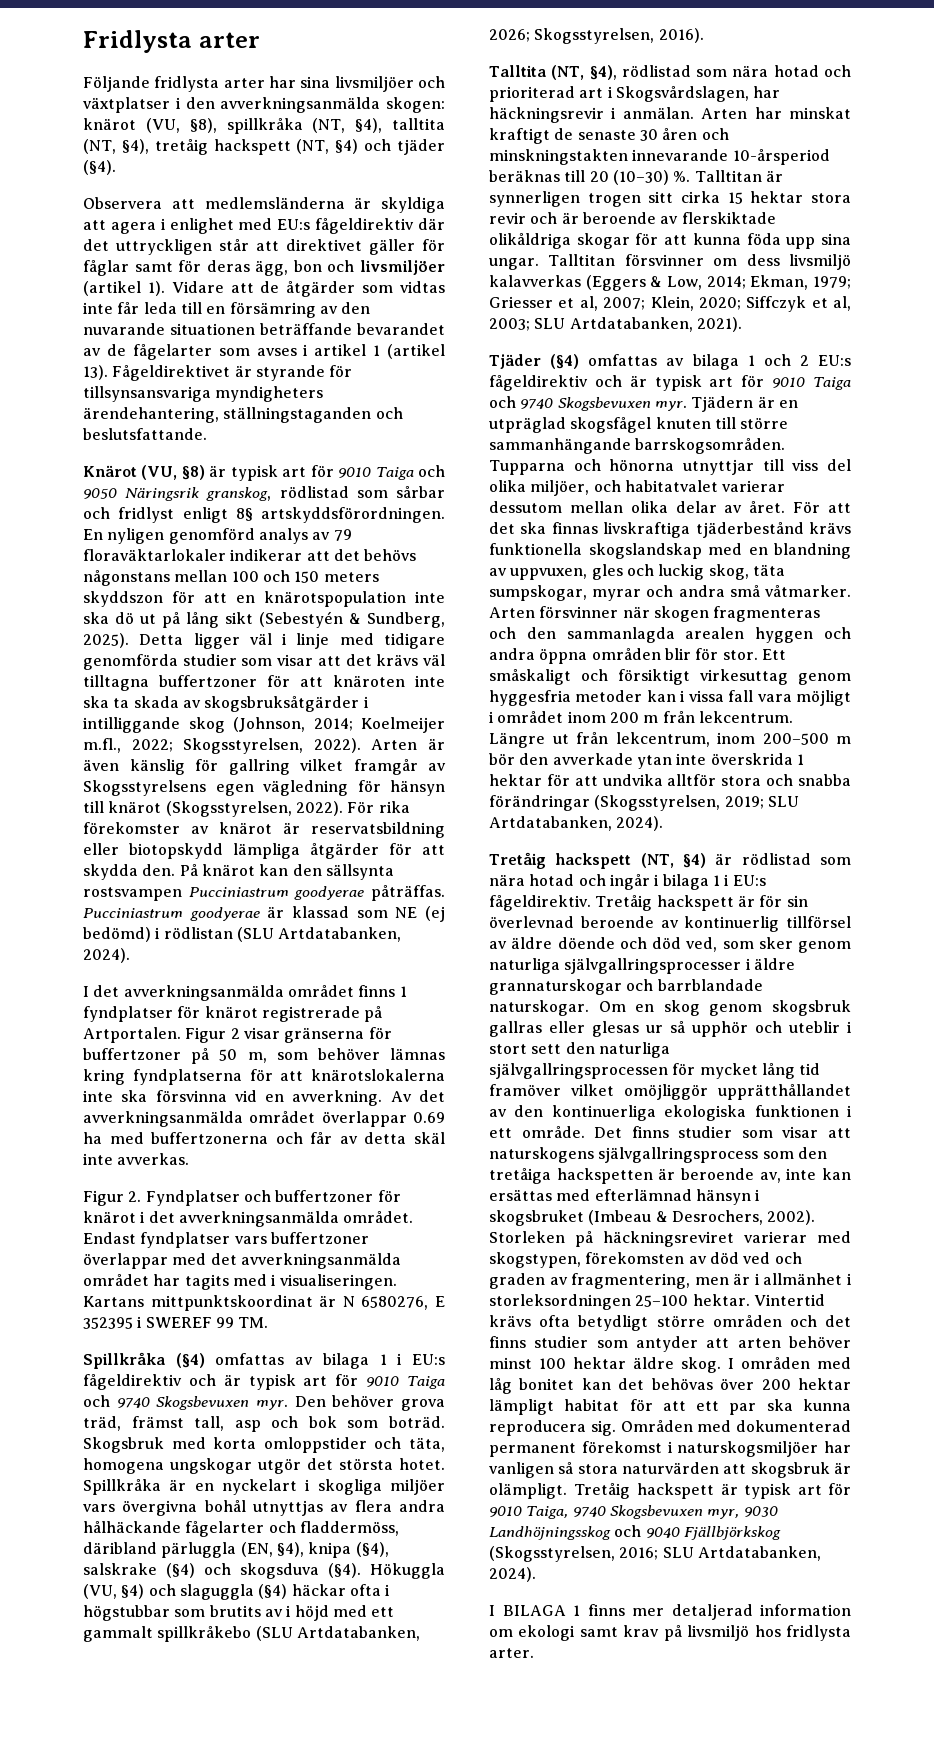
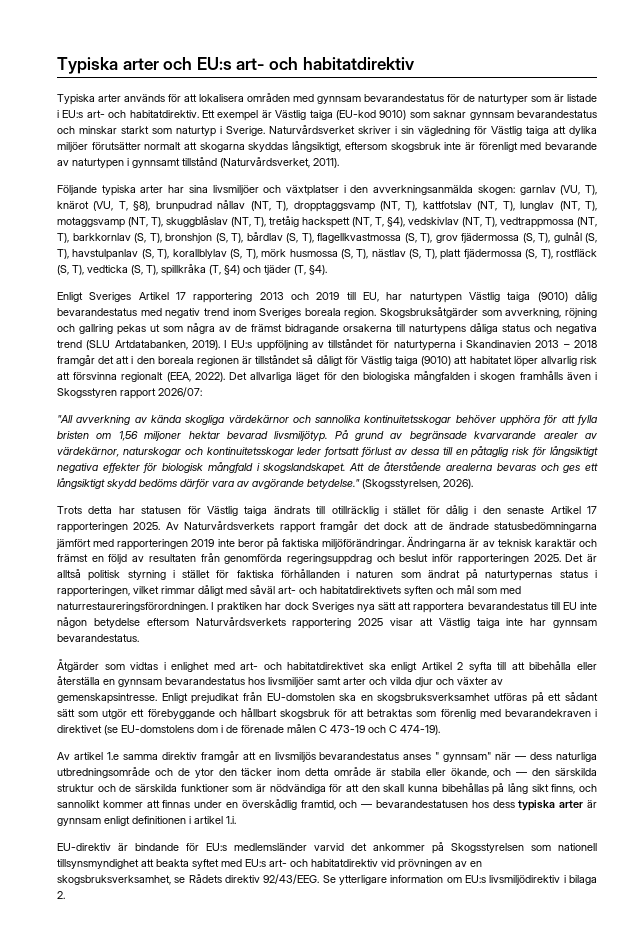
[83,30,260,53] Fridlysta arter -> [57,57,415,74] [57,93,597,105] [57,110,597,121] [57,125,597,137] [57,141,597,152] [57,157,339,169] Typiska arter och EU:s art- och habitatdirektiv // Typiska arter används för att lokalisera områden med gynnsam bevarandestatus för de naturtyper som är listade i EU:s art- och habitatdirektiv. Ett exempel är Västlig taiga (EU-kod 9010) som saknar gynnsam bevarandestatus och minskar starkt som naturtyp i Sverige. Naturvårdsverket skriver i sin vägledning för Västlig taiga att dylika miljöer förutsätter normalt att skogarna skyddas långsiktigt, eftersom skogsbruk inte är förenligt med bevarande av naturtypen i gynnsamt tillstånd (Naturvårdsverket, 2011).
[154,76,220,92] fridlysta -> [101,185,136,196] typiska
[83,118,445,134] [83,139,445,155] [83,160,116,175] [83,197,445,213] [83,218,445,234] [83,239,445,255] [83,260,445,276] [83,281,445,297] [83,302,371,318] [83,323,445,335] [83,344,445,360] [83,365,353,381] [83,386,324,402] [83,407,403,423] [83,428,207,440] [83,465,445,481] [83,486,445,501] [83,507,445,523] [83,528,352,544] [83,549,417,561] [83,570,379,586] [83,591,445,607] [83,611,445,628] [83,633,445,649] [83,654,446,670] [83,675,445,691] [83,696,369,712] [83,717,445,733] [83,738,445,754] [83,759,446,775] [83,780,445,796] [83,801,410,817] [83,822,445,838] [83,843,445,859] [83,864,394,880] [83,885,446,901] [83,906,446,922] [83,927,402,942] [83,948,130,963] [83,985,407,1001] [83,1006,383,1022] [83,1027,392,1043] [83,1048,445,1064] [83,1069,445,1085] [83,1090,445,1106] [83,1111,445,1127] [83,1132,445,1144] [83,1153,190,1165] [83,1190,401,1206] [83,1211,414,1227] [83,1232,369,1248] [83,1253,401,1269] [83,1274,397,1290] [83,1295,446,1311] [83,1316,269,1329] [83,1352,446,1369] [83,1374,446,1390] [83,1395,446,1411] [83,1416,445,1432] [83,1437,445,1453] [83,1458,445,1474] [83,1479,446,1495] [83,1500,445,1516] [83,1521,399,1537] [83,1542,389,1558] [83,1563,445,1579] [83,1584,391,1600] [83,1605,395,1621] [83,1626,420,1642] [489,28,704,44] [489,65,851,80] [489,86,781,102] [489,107,852,123] [489,128,729,144] [489,149,830,165] [489,170,783,185] [489,191,851,207] [489,212,776,224] [489,233,851,249] [489,254,851,270] [489,275,851,291] [489,296,851,312] [489,317,742,332] [489,354,851,370] [489,375,852,391] [489,396,798,412] [489,417,789,433] [489,438,786,454] [489,459,851,475] [489,480,786,496] [489,501,851,513] [489,522,851,538] [489,543,851,559] [489,564,785,580] [489,585,851,601] [489,606,821,622] [489,627,851,643] [489,648,786,664] [489,669,851,685] [489,690,851,706] [489,711,793,723] [489,732,851,748] [489,753,804,769] [489,774,851,786] [489,795,799,811] [489,816,664,831] [489,852,851,869] [489,874,766,890] [489,895,808,911] [489,916,851,932] [489,937,851,953] [489,958,795,974] [489,979,763,995] [489,1000,851,1016] [489,1021,852,1037] [489,1042,670,1058] [489,1063,821,1079] [489,1084,851,1100] [489,1105,853,1121] [489,1126,851,1138] [489,1147,827,1163] [489,1168,852,1184] [489,1189,761,1205] [489,1210,816,1226] [489,1231,851,1247] [489,1252,802,1268] [489,1273,852,1289] [489,1294,825,1310] [489,1315,852,1331] [489,1336,851,1352] [489,1357,851,1373] [489,1378,851,1394] [489,1399,851,1415] [489,1420,851,1436] [489,1441,851,1457] [489,1462,851,1478] [489,1483,851,1499] [489,1505,778,1519] [489,1525,781,1540] [489,1546,821,1562] [489,1567,536,1582] [489,1604,851,1620] [489,1625,851,1641] [489,1648,534,1658] knärot (VU, §8), spillkråka (NT, §4), talltita (NT, §4), tretåig hackspett (NT, §4) och tjäder (§4). // Observera att medlemsländerna är skyldiga att agera i enlighet med EU:s fågeldirektiv där det uttryckligen står att direktivet gäller för fåglar samt för deras ägg, bon och livsmiljöer (artikel 1). Vidare att de åtgärder som vidtas inte får leda till en försämring av den nuvarande situationen beträffande bevarandet av de fågelarter som avses i artikel 1 (artikel 13). Fågeldirektivet är styrande för tillsynsansvariga myndigheters ärendehantering, ställningstaganden och beslutsfattande. // Knärot (VU, §8) är typisk art för 9010 Taiga och 9050 Näringsrik granskog, rödlistad som sårbar och fridlyst enligt 8§ artskyddsförordningen. En nyligen genomförd analys av 79 floraväktarlokaler indikerar att det behövs någonstans mellan 100 och 150 meters skyddszon för att en knärotspopulation inte ska dö ut på lång sikt (Sebestyén & Sundberg, 2025). Detta ligger väl i linje med tidigare genomförda studier som visar att det krävs väl tilltagna buffertzoner för att knäroten inte ska ta skada av skogsbruksåtgärder i intilliggande skog (Johnson, 2014; Koelmeijer m.fl., 2022; Skogsstyrelsen, 2022). Arten är även känslig för gallring vilket framgår av Skogsstyrelsens egen vägledning för hänsyn till knärot (Skogsstyrelsen, 2022). För rika förekomster av knärot är reservatsbildning eller biotopskydd lämpliga åtgärder för att skydda den. På knärot kan den sällsynta rostsvampen Pucciniastrum goodyerae påträffas. Pucciniastrum goodyerae är klassad som NE (ej bedömd) i rödlistan (SLU Artdatabanken, 2024). // I det avverkningsanmälda området finns 1 fyndplatser för knärot registrerade på Artportalen. Figur 2 visar gränserna för buffertzoner på 50 m, som behöver lämnas kring fyndplatserna för att knärotslokalerna inte ska försvinna vid en avverkning. Av det avverkningsanmälda området överlappar 0.69 ha med buffertzonerna och får av detta skäl inte avverkas. // Figur 2. Fyndplatser och buffertzoner för knärot i det avverkningsanmälda området. Endast fyndplatser vars buffertzoner överlappar med det avverkningsanmälda området har tagits med i visualiseringen. Kartans mittpunktskoordinat är N 6580276, E 352395 i SWEREF 99 TM. // Spillkråka (§4) omfattas av bilaga 1 i EU:s fågeldirektiv och är typisk art för 9010 Taiga och 9740 Skogsbevuxen myr. Den behöver grova träd, främst tall, asp och bok som boträd. Skogsbruk med korta omloppstider och täta, homogena ungskogar utgör det största hotet. Spillkråka är en nyckelart i skogliga miljöer vars övergivna bohål utnyttjas av flera andra hålhäckande fågelarter och fladdermöss, däribland pärluggla (EN, §4), knipa (§4), salskrake (§4) och skogsduva (§4). Hökuggla (VU, §4) och slaguggla (§4) häckar ofta i högstubbar som brutits av i höjd med ett gammalt spillkråkebo (SLU Artdatabanken, 2026; Skogsstyrelsen, 2016). // Talltita (NT, §4), rödlistad som nära hotad och prioriterad art i Skogsvårdslagen, har häckningsrevir i anmälan. Arten har minskat kraftigt de senaste 30 åren och minskningstakten innevarande 10-årsperiod beräknas till 20 (10–30) %. Talltitan är synnerligen trogen sitt cirka 15 hektar stora revir och är beroende av flerskiktade olikåldriga skogar för att kunna föda upp sina ungar. Talltitan försvinner om dess livsmiljö kalavverkas (Eggers & Low, 2014; Ekman, 1979; Griesser et al, 2007; Klein, 2020; Siffczyk et al, 2003; SLU Artdatabanken, 2021). // Tjäder (§4) omfattas av bilaga 1 och 2 EU:s fågeldirektiv och är typisk art för 9010 Taiga och 9740 Skogsbevuxen myr. Tjädern är en utpräglad skogsfågel knuten till större sammanhängande barrskogsområden. Tupparna och hönorna utnyttjar till viss del olika miljöer, och habitatvalet varierar dessutom mellan olika delar av året. För att det ska finnas livskraftiga tjäderbestånd krävs funktionella skogslandskap med en blandning av uppvuxen, gles och luckig skog, täta sumpskogar, myrar och andra små våtmarker. Arten försvinner när skogen fragmenteras och den sammanlagda arealen hyggen och andra öppna områden blir för stor. Ett småskaligt och försiktigt virkesuttag genom hyggesfria metoder kan i vissa fall vara möjligt i området inom 200 m från lekcentrum. Längre ut från lekcentrum, inom 200–500 m bör den avverkade ytan inte överskrida 1 hektar för att undvika alltför stora och snabba förändringar (Skogsstyrelsen, 2019; SLU Artdatabanken, 2024). // Tretåig hackspett (NT, §4) är rödlistad som nära hotad och ingår i bilaga 1 i EU:s fågeldirektiv. Tretåig hackspett är för sin överlevnad beroende av kontinuerlig tillförsel av äldre döende och död ved, som sker genom naturliga självgallringsprocesser i äldre grannaturskogar och barrblandade naturskogar. Om en skog genom skogsbruk gallras eller glesas ur så upphör och uteblir i stort sett den naturliga självgallringsprocessen för mycket lång tid framöver vilket omöjliggör upprätthållandet av den kontinuerliga ekologiska funktionen i ett område. Det finns studier som visar att naturskogens självgallringsprocess som den tretåiga hackspetten är beroende av, inte kan ersättas med efterlämnad hänsyn i skogsbruket (Imbeau & Desrochers, 2002). Storleken på häckningsreviret varierar med skogstypen, förekomsten av död ved och graden av fragmentering, men är i allmänhet i storleksordningen 25–100 hektar. Vintertid krävs ofta betydligt större områden och det finns studier som antyder att arten behöver minst 100 hektar äldre skog. I områden med låg bonitet kan det behövas över 200 hektar lämpligt habitat för att ett par ska kunna reproducera sig. Områden med dokumenterad permanent förekomst i naturskogsmiljöer har vanligen så stora naturvärden att skogsbruk är olämpligt. Tretåig hackspett är typisk art för 9010 Taiga, 9740 Skogsbevuxen myr, 9030 Landhöjningsskog och 9040 Fjällbjörkskog (Skogsstyrelsen, 2016; SLU Artdatabanken, 2024). // I BILAGA 1 finns mer detaljerad information om ekologi samt krav på livsmiljö hos fridlysta arter. -> [519,185,597,195] [57,200,597,212] [57,216,597,228] [57,232,597,243] [57,249,598,260] [57,264,327,276] [57,291,597,303] [57,307,597,318] [57,323,597,335] [57,339,597,351] [57,355,597,367] [57,371,597,382] [57,387,202,399] [57,415,598,426] [57,430,597,442] [57,446,598,458] [57,462,599,474] [57,478,473,489] [57,505,598,516] [57,521,597,533] [56,536,598,550] [57,553,597,565] [57,569,597,581] [57,585,521,597] [57,602,597,613] [57,617,597,629] [57,634,139,642] [57,659,597,672] [57,676,503,687] [57,692,598,704] [57,708,597,719] [57,724,440,735] [57,751,597,762] [57,767,597,778] [57,783,598,795] [57,799,597,811] [57,816,236,826] [57,842,597,854] [57,859,482,870] [57,874,597,885] [57,891,65,899] garnlav (VU, T), knärot (VU, T, §8), brunpudrad nållav (NT, T), dropptaggsvamp (NT, T), kattfotslav (NT, T), lunglav (NT, T), motaggsvamp (NT, T), skuggblåslav (NT, T), tretåig hackspett (NT, T, §4), vedskivlav (NT, T), vedtrappmossa (NT, T), barkkornlav (S, T), bronshjon (S, T), bårdlav (S, T), flagellkvastmossa (S, T), grov fjädermossa (S, T), gulnål (S, T), havstulpanlav (S, T), korallblylav (S, T), mörk husmossa (S, T), nästlav (S, T), platt fjädermossa (S, T), rostfläck (S, T), vedticka (S, T), spillkråka (T, §4) och tjäder (T, §4). // Enligt Sveriges Artikel 17 rapportering 2013 och 2019 till EU, har naturtypen Västlig taiga (9010) dålig bevarandestatus med negativ trend inom Sveriges boreala region. Skogsbruksåtgärder som avverkning, röjning och gallring pekas ut som några av de främst bidragande orsakerna till naturtypens dåliga status och negativa trend (SLU Artdatabanken, 2019). I EU:s uppföljning av tillståndet för naturtyperna i Skandinavien 2013 – 2018 framgår det att i den boreala regionen är tillståndet så dåligt för Västlig taiga (9010) att habitatet löper allvarlig risk att försvinna regionalt (EEA, 2022). Det allvarliga läget för den biologiska mångfalden i skogen framhålls även i Skogsstyren rapport 2026/07: // "All avverkning av kända skogliga värdekärnor och sannolika kontinuitetsskogar behöver upphöra för att fylla bristen om 1,56 miljoner hektar bevarad livsmiljötyp. På grund av begränsade kvarvarande arealer av värdekärnor, naturskogar och kontinuitetsskogar leder fortsatt förlust av dessa till en påtaglig risk för långsiktigt negativa effekter för biologisk mångfald i skogslandskapet. Att de återstående arealerna bevaras och ges ett långsiktigt skydd bedöms därför vara av avgörande betydelse." (Skogsstyrelsen, 2026). // Trots detta har statusen för Västlig taiga ändrats till otillräcklig i stället för dålig i den senaste Artikel 17 rapporteringen 2025. Av Naturvårdsverkets rapport framgår det dock att de ändrade statusbedömningarna jämfört med rapporteringen 2019 inte beror på faktiska miljöförändringar. Ändringarna är av teknisk karaktär och främst en följd av resultaten från genomförda regeringsuppdrag och beslut inför rapporteringen 2025. Det är alltså politisk styrning i stället för faktiska förhållanden i naturen som ändrat på naturtypernas status i rapporteringen, vilket rimmar dåligt med såväl art- och habitatdirektivets syften och mål som med naturrestaureringsförordningen. I praktiken har dock Sveriges nya sätt att rapportera bevarandestatus till EU inte någon betydelse eftersom Naturvårdsverkets rapportering 2025 visar att Västlig taiga inte har gynnsam bevarandestatus. // Åtgärder som vidtas i enlighet med art- och habitatdirektivet ska enligt Artikel 2 syfta till att bibehålla eller återställa en gynnsam bevarandestatus hos livsmiljöer samt arter och vilda djur och växter av gemenskapsintresse. Enligt prejudikat från EU-domstolen ska en skogsbruksverksamhet utföras på ett sådant sätt som utgör ett förebyggande och hållbart skogsbruk för att betraktas som förenlig med bevarandekraven i direktivet (se EU-domstolens dom i de förenade målen C 473-19 och C 474-19). // Av artikel 1.e samma direktiv framgår att en livsmiljös bevarandestatus anses " gynnsam" när — dess naturliga utbredningsområde och de ytor den täcker inom detta område är stabila eller ökande, och — den särskilda struktur och de särskilda funktioner som är nödvändiga för att den skall kunna bibehållas på lång sikt finns, och sannolikt kommer att finnas under en överskådlig framtid, och — bevarandestatusen hos dess typiska arter är gynnsam enligt definitionen i artikel 1.i. // EU-direktiv är bindande för EU:s medlemsländer varvid det ankommer på Skogsstyrelsen som nationell tillsynsmyndighet att beakta syftet med EU:s art- och habitatdirektiv vid prövningen av en skogsbruksverksamhet, se Rådets direktiv 92/43/EEG. Se ytterligare information om EU:s livsmiljödirektiv i bilaga 2.

